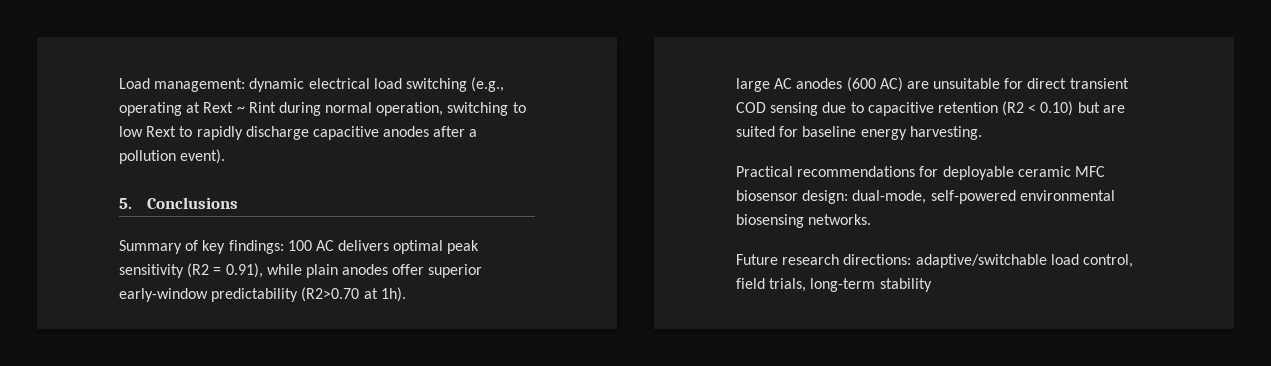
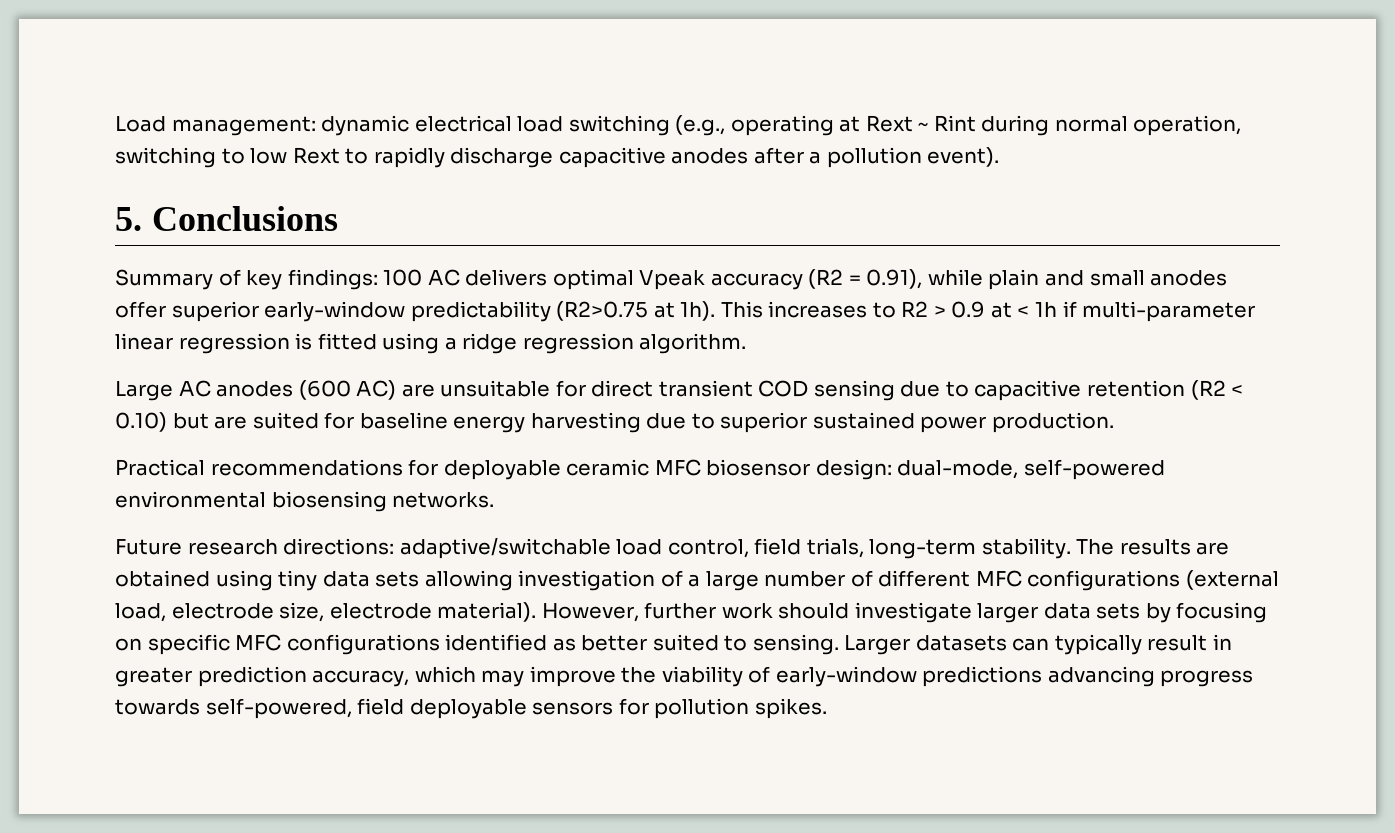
[447,240,480,254] [119,264,184,278] peak sensitivity -> [639,270,803,290] Vpeak accuracy
(338, 271) none -> [1045,270,1145,286] and small
[301,287,360,302] (R2>0.70 -> [556,301,649,321] (R2>0.75
[736,78,770,92] // large -> [720,301,1256,322] [115,333,747,354] [115,381,173,401] This increases to R2 > 0.9 at < 1h if multi-parameter linear regression is fitted using a ridge regression algorithm. // Large
[909,126,982,140] harvesting. -> [530,412,1114,433] harvesting due to superior sustained power production.
[879,278,932,292] stability -> [981,538,1230,559] [115,570,1280,591] [115,602,1268,623] [115,634,1233,655] [115,666,1254,687] [115,698,827,719] stability. The results are obtained using tiny data sets allowing investigation of a large number of different MFC configurations (external load, electrode size, electrode material). However, further work should investigate larger data sets by focusing on specific MFC configurations identified as better suited to sensing. Larger datasets can typically result in greater prediction accuracy, which may improve the viability of early-window predictions advancing progress towards self-powered, field deployable sensors for pollution spikes.

